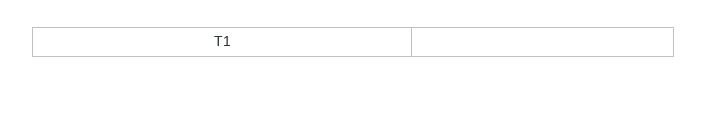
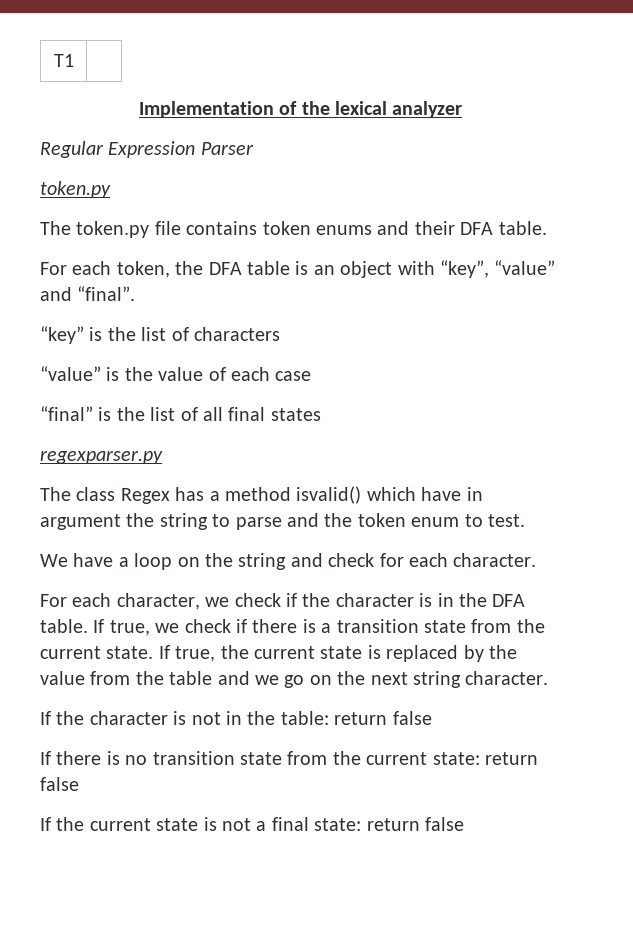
(231, 41) none -> [138,101,463,118] [40,141,254,158] [40,181,111,198] [40,221,547,238] [40,260,556,278] [40,286,136,301] [40,326,280,344] [40,366,312,381] [40,406,321,421] [40,451,163,464] [40,486,483,504] [40,513,525,530] [40,553,537,570] [40,593,526,610] [40,619,545,636] [40,645,517,662] [40,671,549,688] [40,711,432,725] [40,751,538,765] [40,777,79,791] [40,817,464,831] // Implementation of the lexical analyzer // Regular Expression Parser // token.py // The token.py file contains token enums and their DFA table. // For each token, the DFA table is an object with “key”, “value” and “final”. // “key” is the list of characters // “value” is the value of each case // “final” is the list of all final states // regexparser.py // The class Regex has a method isvalid() which have in argument the string to parse and the token enum to test. // We have a loop on the string and check for each character. // For each character, we check if the character is in the DFA table. If true, we check if there is a transition state from the current state. If true, the current state is replaced by the value from the table and we go on the next string character. // If the character is not in the table: return false // If there is no transition state from the current state: return false // If the current state is not a final state: return false

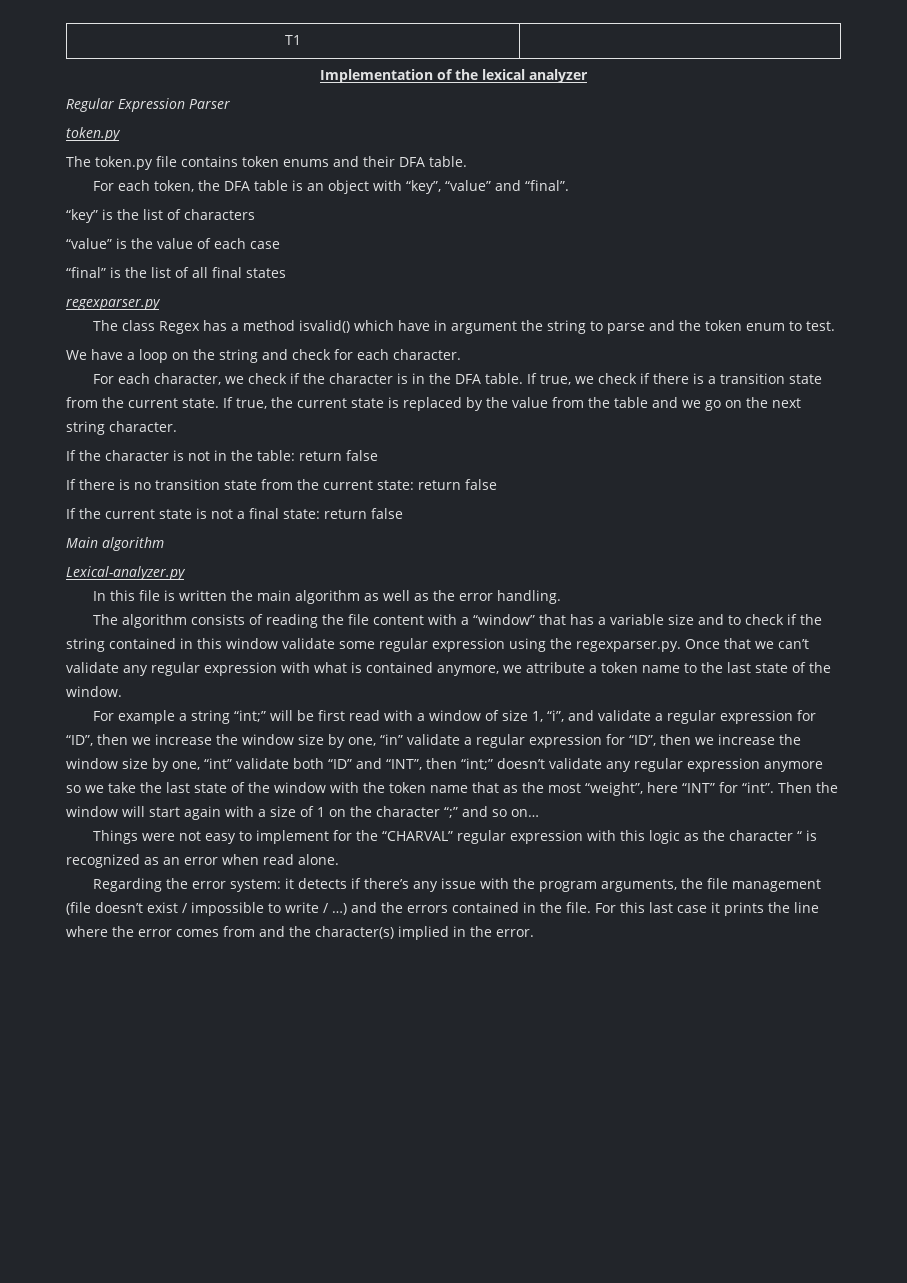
(464, 824) none -> [66,537,164,551] [66,566,186,580] [93,590,562,604] [93,614,823,628] [66,638,809,652] [66,662,831,676] [66,686,122,697] [93,710,817,724] [66,734,801,748] [66,758,823,772] [66,782,838,796] [66,806,539,820] [93,830,818,844] [66,854,339,868] [93,878,822,892] [66,902,819,916] [66,926,534,940] // Main algorithm // Lexical-analyzer.py // In this file is written the main algorithm as well as the error handling. // The algorithm consists of reading the file content with a “window” that has a variable size and to check if the string contained in this window validate some regular expression using the regexparser.py. Once that we can’t validate any regular expression with what is contained anymore, we attribute a token name to the last state of the window. // For example a string “int;” will be first read with a window of size 1, “i”, and validate a regular expression for “ID”, then we increase the window size by one, “in” validate a regular expression for “ID”, then we increase the window size by one, “int” validate both “ID” and “INT”, then “int;” doesn’t validate any regular expression anymore so we take the last state of the window with the token name that as the most “weight”, here “INT” for “int”. Then the window will start again with a size of 1 on the character “;” and so on… // Things were not easy to implement for the “CHARVAL” regular expression with this logic as the character “ is recognized as an error when read alone. // Regarding the error system: it detects if there’s any issue with the program arguments, the file management (file doesn’t exist / impossible to write / …) and the errors contained in the file. For this last case it prints the line where the error comes from and the character(s) implied in the error.

